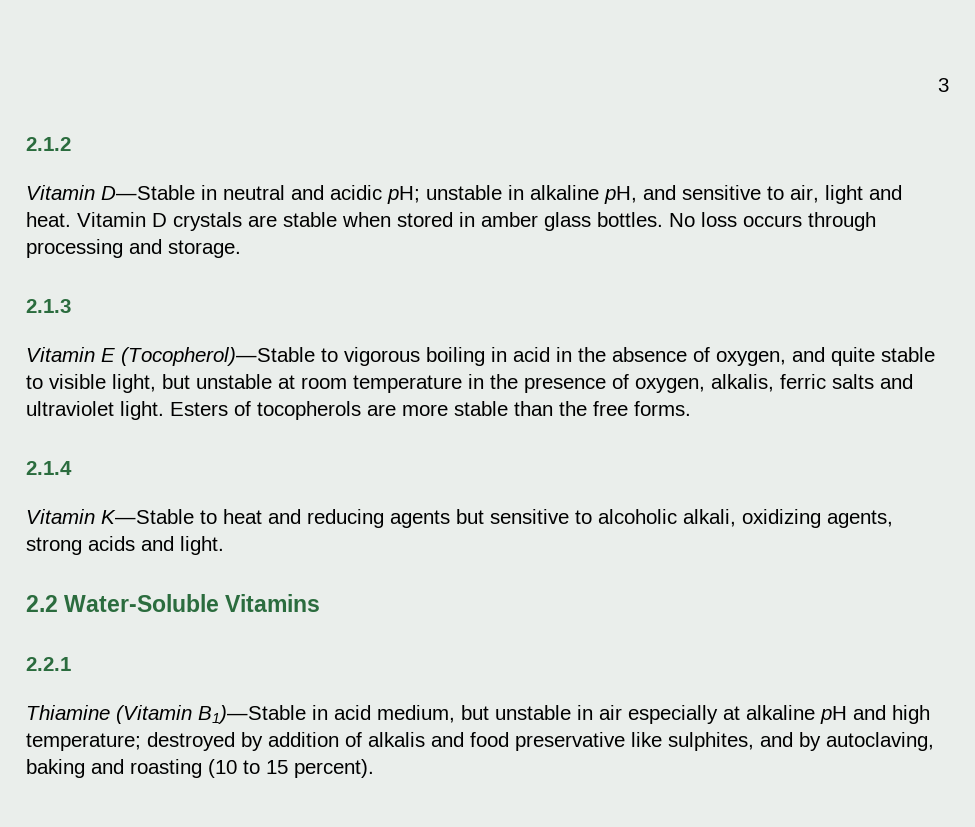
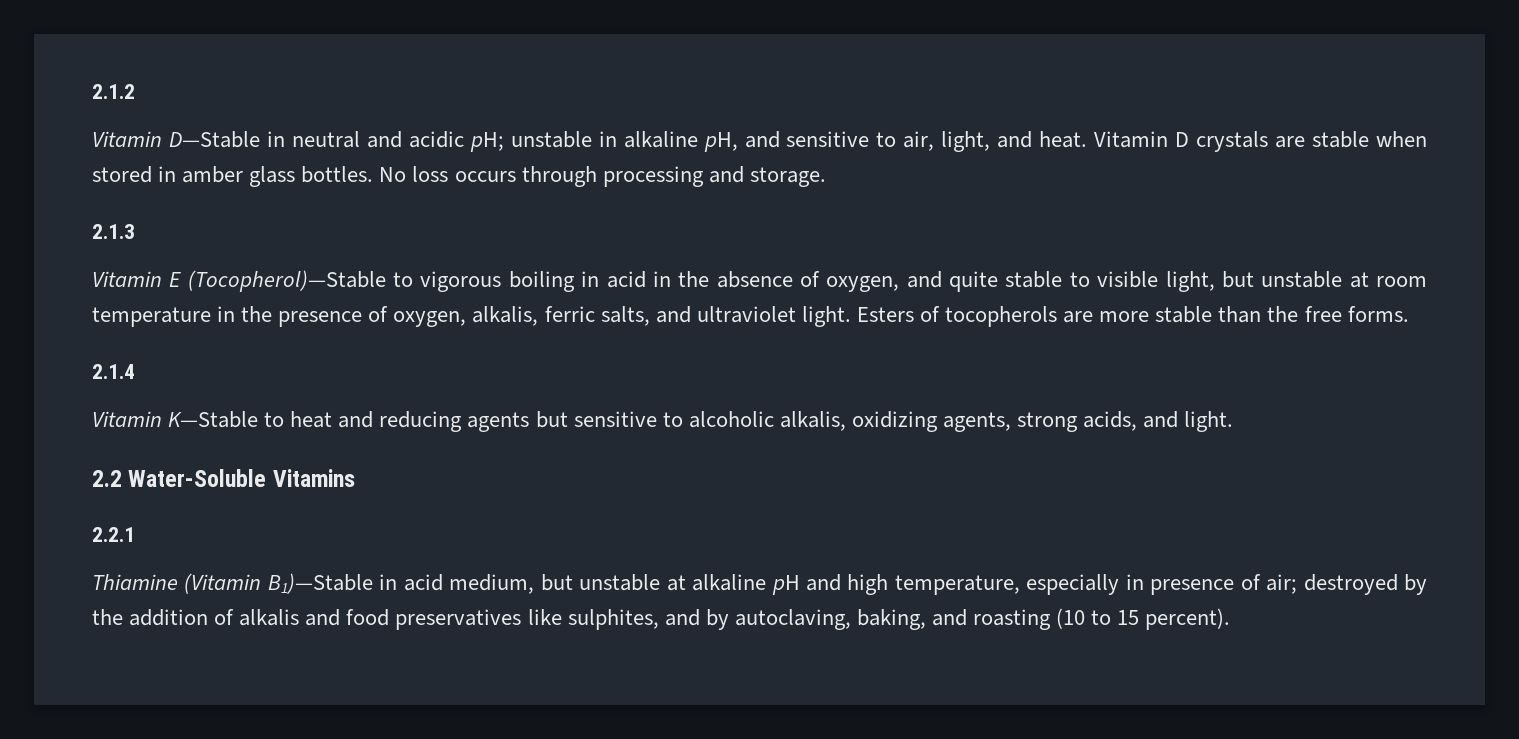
[938,78,949,92] 3 // -> (92, 91) none
[825,185,863,204] light -> [941,131,991,152] light,
[832,374,874,389] salts -> [600,306,650,326] salts,
[683,509,736,527] alkali, -> [779,411,846,431] alkalis,
[88,536,135,551] acids -> [1083,411,1138,431] acids,
[577,705,718,724] in air especially -> (661, 582) none
[26,733,141,751] temperature; -> [894,574,1298,595] temperature, especially in presence of air;
(263, 741) none -> [92,609,123,625] the
[515,732,625,751] preservative -> [395,609,522,630] preservatives
[26,759,85,778] baking -> [856,609,926,630] baking,

